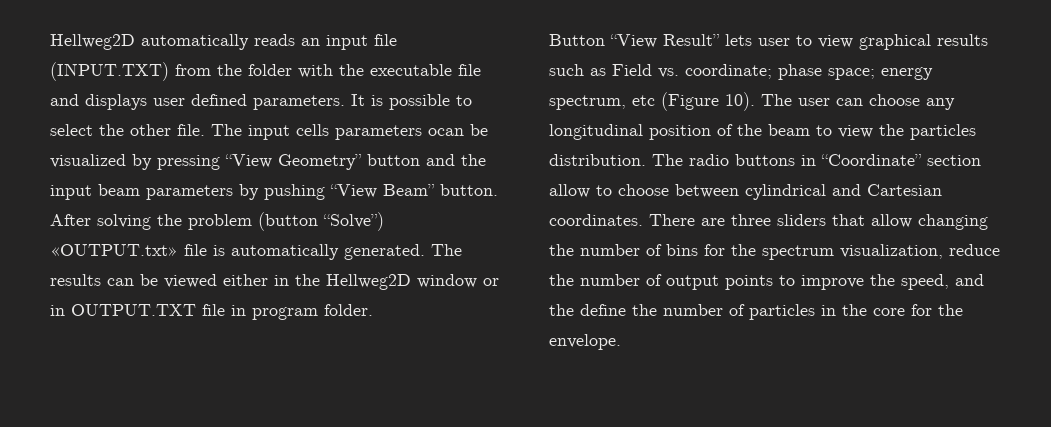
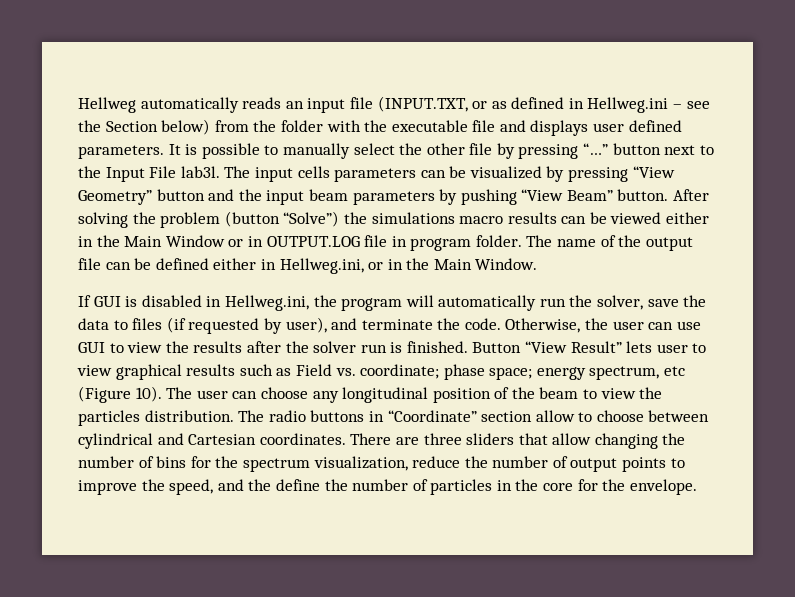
[50,34,135,50] Hellweg2D -> [78,97,136,113] Hellweg
[50,62,169,81] (INPUT.TXT) -> [377,96,710,113] [78,119,211,135] (INPUT.TXT, or as defined in Hellweg.ini – see the Section below)
(472, 100) none -> [282,143,350,159] manually
[177,124,205,136] file. -> [469,143,714,159] [78,166,220,182] file by pressing “…” button next to the Input File lab3l.
[428,128,464,136] ocan -> [420,170,446,178] can
[50,244,462,260] «OUTPUT.txt» file is automatically generated. The -> [343,212,504,224] the simulations macro
[326,274,499,290] [50,304,196,316] Hellweg2D window or in OUTPUT.TXT -> [124,235,360,247] Main Window or in OUTPUT.LOG
(373, 310) // -> [526,235,693,251] [78,258,538,274] [78,295,707,311] [78,317,701,334] [78,341,468,353] The name of the output file can be defined either in Hellweg.ini, or in the Main Window. // If GUI is disabled in Hellweg.ini, the program will automatically run the solver, save the data to files (if requested by user), and terminate the code. Otherwise, the user can use GUI to view the results after the solver run is finished.

